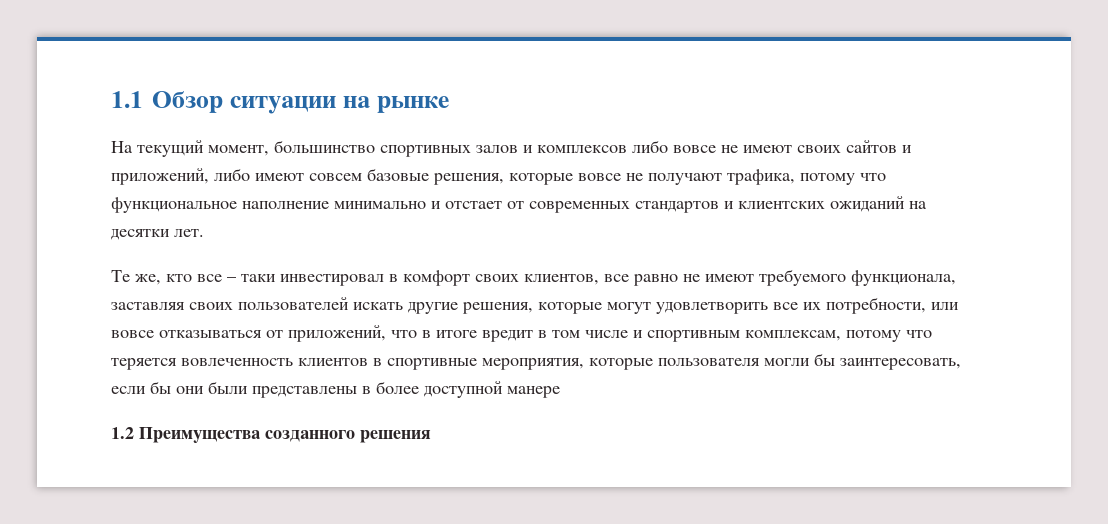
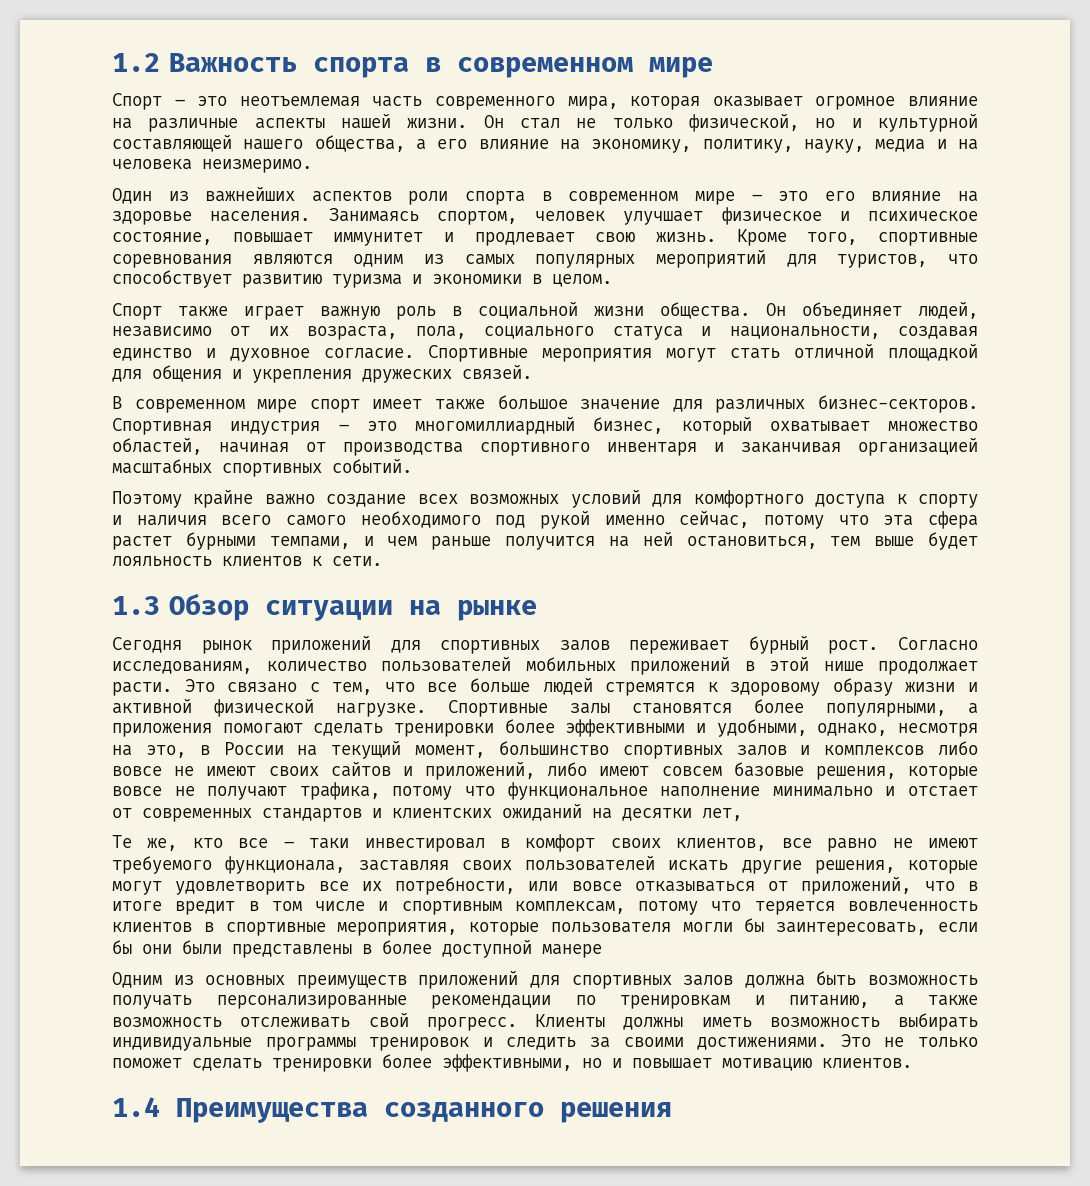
[111,91,449,114] [111,141,133,153] 1.1 Обзор ситуации на рынке // На -> [112,53,713,78] [112,93,979,110] [112,113,978,132] [112,134,979,153] [112,159,312,173] [112,186,979,205] [112,207,978,225] [112,229,978,246] [112,249,978,268] [112,270,612,288] [112,301,978,320] [112,326,979,340] [112,343,978,362] [112,364,532,383] [112,395,979,413] [112,416,978,435] [112,437,978,456] [112,458,412,477] [112,489,979,508] [112,510,978,529] [112,531,979,550] [112,556,382,567] [112,593,537,621] [112,635,978,654] [112,656,978,675] [112,677,978,696] [112,698,978,717] [112,719,978,737] [112,742,318,758] 1.2 Важность спорта в современном мире // Спорт – это неотъемлемая часть современного мира, которая оказывает огромное влияние на различные аспекты нашей жизни. Он стал не только физической, но и культурной составляющей нашего общества, а его влияние на экономику, политику, науку, медиа и на человека неизмеримо. // Один из важнейших аспектов роли спорта в современном мире – это его влияние на здоровье населения. Занимаясь спортом, человек улучшает физическое и психическое состояние, повышает иммунитет и продлевает свою жизнь. Кроме того, спортивные соревнования являются одним из самых популярных мероприятий для туристов, что способствует развитию туризма и экономики в целом. // Спорт также играет важную роль в социальной жизни общества. Он объединяет людей, независимо от их возраста, пола, социального статуса и национальности, создавая единство и духовное согласие. Спортивные мероприятия могут стать отличной площадкой для общения и укрепления дружеских связей. // В современном мире спорт имеет также большое значение для различных бизнес-секторов. Спортивная индустрия – это многомиллиардный бизнес, который охватывает множество областей, начиная от производства спортивного инвентаря и заканчивая организацией масштабных спортивных событий. // Поэтому крайне важно создание всех возможных условий для комфортного доступа к спорту и наличия всего самого необходимого под рукой именно сейчас, потому что эта сфера растет бурными темпами, и чем раньше получится на ней остановиться, тем выше будет лояльность клиентов к сети. // 1.3 Обзор ситуации на рынке // Сегодня рынок приложений для спортивных залов переживает бурный рост. Согласно исследованиям, количество пользователей мобильных приложений в этой нише продолжает расти. Это связано с тем, что все больше людей стремятся к здоровому образу жизни и активной физической нагрузке. Спортивные залы становятся более популярными, а приложения помогают сделать тренировки более эффективными и удобными, однако, несмотря на это, в России на
[174,229,204,237] лет. -> [702,808,742,821] лет,
[111,427,134,439] 1.2 -> [112,970,979,989] [112,995,978,1009] [112,1012,978,1031] [112,1034,979,1051] [112,1054,912,1072] [112,1097,160,1117] Одним из основных преимуществ приложений для спортивных залов должна быть возможность получать персонализированные рекомендации по тренировкам и питанию, а также возможность отслеживать свой прогресс. Клиенты должны иметь возможность выбирать индивидуальные программы тренировок и следить за своими достижениями. Это не только поможет сделать тренировки более эффективными, но и повышает мотивацию клиентов. // 1.4

